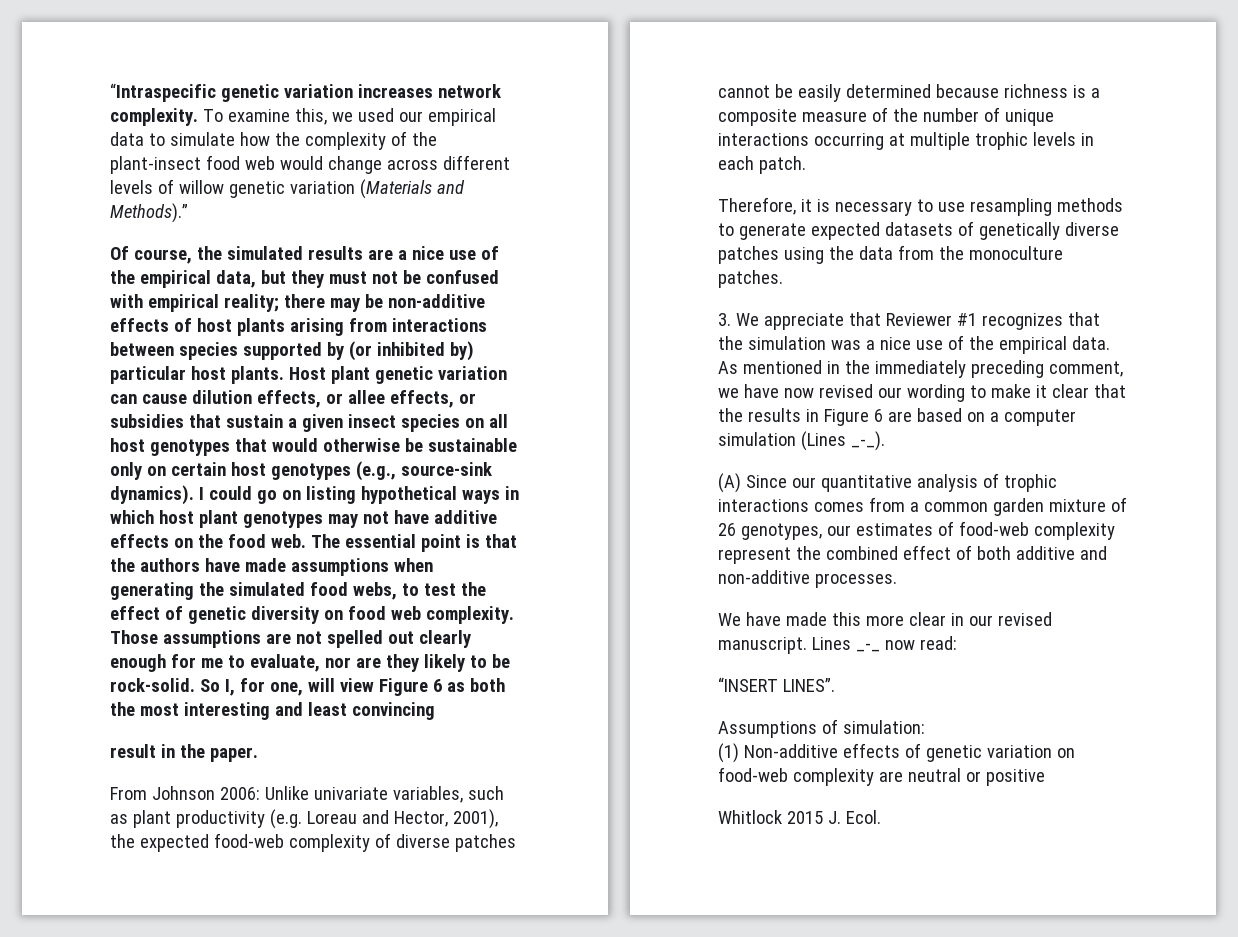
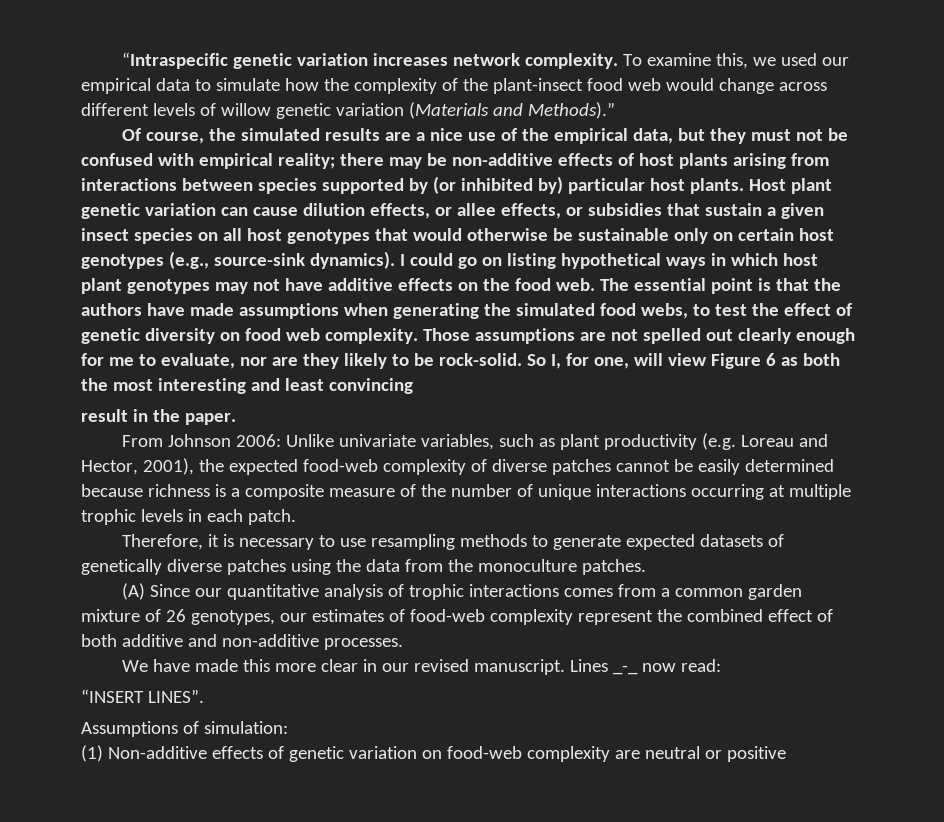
[718,312,1100,330] [718,335,1110,354] [718,360,1123,378] [718,384,1126,402] [718,408,1076,426] [718,431,885,451] // 3. We appreciate that Reviewer #1 recognizes that the simulation was a nice use of the empirical data. As mentioned in the immediately preceding comment, we have now revised our wording to make it clear that the results in Figure 6 are based on a computer simulation (Lines _-_). -> (646, 567) none
[718,810,881,824] // Whitlock 2015 J. Ecol. -> (786, 754) none

